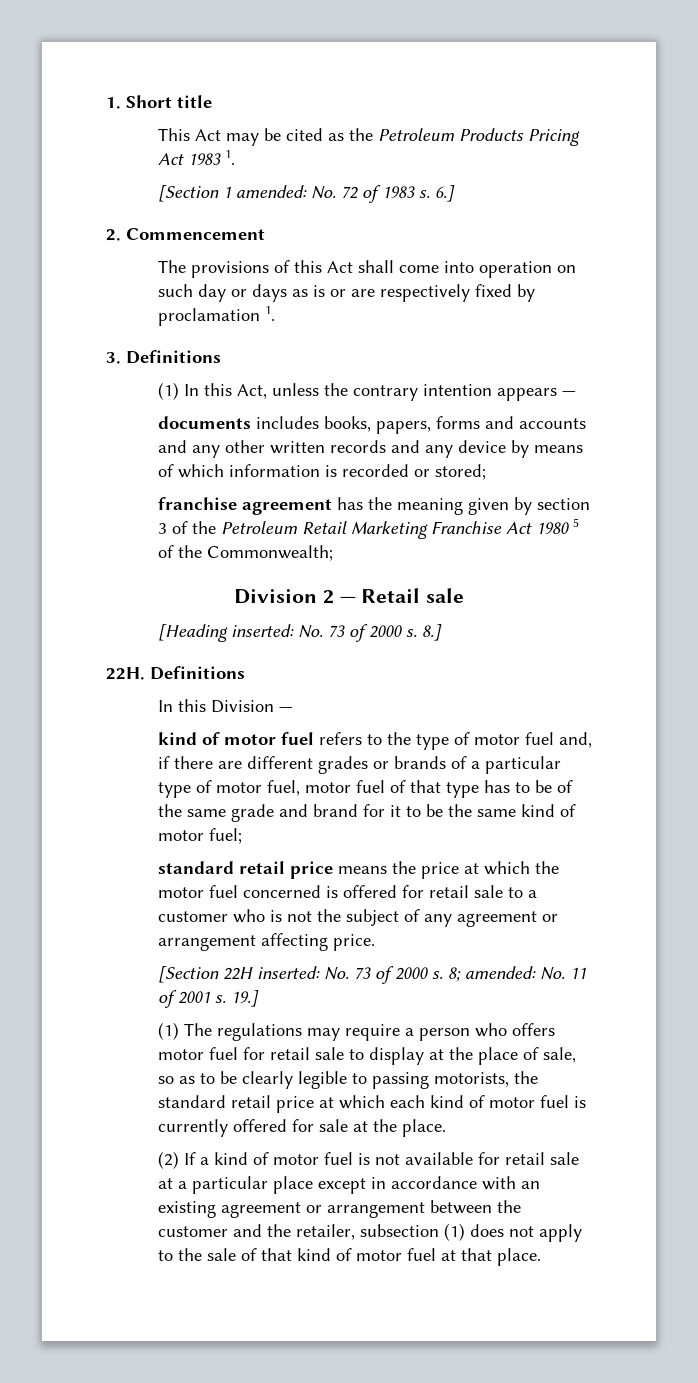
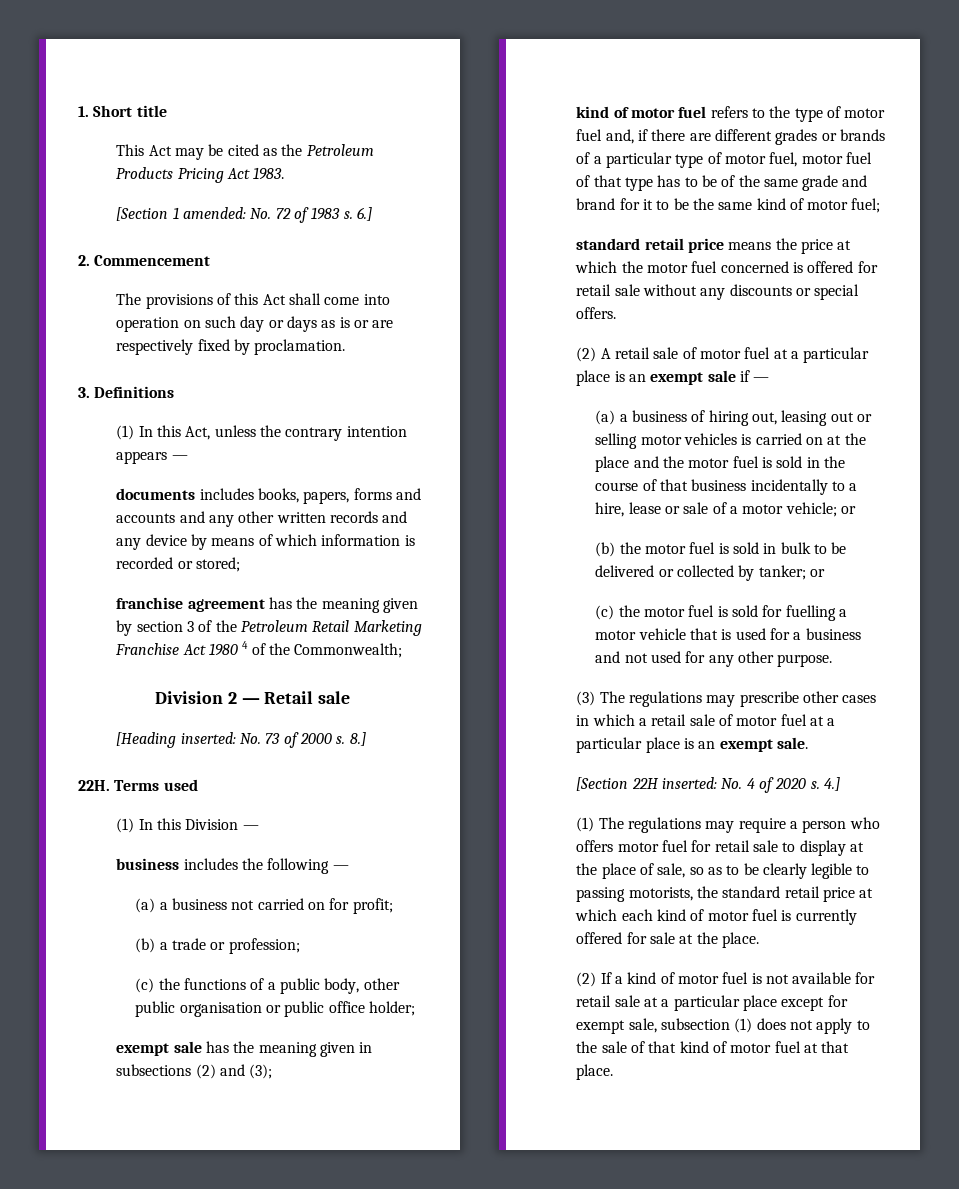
[187,150,235,165] 1983 1. -> [253,167,285,180] 1983.
[157,306,275,326] proclamation 1. -> [254,339,346,355] proclamation.
[572,518,579,527] 5 -> [242,641,249,649] 4
[150,666,245,680] Definitions // -> [114,779,198,791] [116,818,135,833] Terms used // (1)
(293, 709) none -> [116,858,349,874] [135,898,393,914] [135,938,300,954] [135,978,400,994] [135,1001,415,1017] [116,1041,373,1057] [116,1064,273,1079] // business includes the following — // (a) a business not carried on for profit; // (b) a trade or profession; // (c) the functions of a public body, other public organisation or public office holder; // exempt sale has the meaning given in subsections (2) and (3);
[507,887,537,898] [157,909,558,927] [157,933,375,951] [157,966,587,984] [157,990,259,1008] to a customer who is not the subject of any agreement or arrangement affecting price. // [Section 22H inserted: No. 73 of 2000 s. 8; amended: No. 11 of 2001 s. 19.] -> [642,284,860,300] [576,307,617,319] [576,347,870,363] [576,370,770,386] [595,410,872,426] [595,433,866,449] [595,456,845,472] [595,479,858,495] [595,502,856,517] [595,542,847,557] [595,565,825,581] [595,605,847,621] [595,628,861,640] [595,651,833,667] [576,691,877,707] [576,714,836,726] [576,737,808,753] [576,777,840,793] without any discounts or special offers. // (2) A retail sale of motor fuel at a particular place is an exempt sale if — // (a) a business of hiring out, leasing out or selling motor vehicles is carried on at the place and the motor fuel is sold in the course of that business incidentally to a hire, lease or sale of a motor vehicle; or // (b) the motor fuel is sold in bulk to be delivered or collected by tanker; or // (c) the motor fuel is sold for fuelling a motor vehicle that is used for a business and not used for any other purpose. // (3) The regulations may prescribe other cases in which a retail sale of motor fuel at a particular place is an exempt sale. // [Section 22H inserted: No. 4 of 2020 s. 4.]
[370,1176,540,1190] [157,1200,521,1218] [157,1224,355,1240] in accordance with an existing agreement or arrangement between the customer and the retailer, -> [827,995,848,1007] [576,1018,657,1034] for exempt sale,

